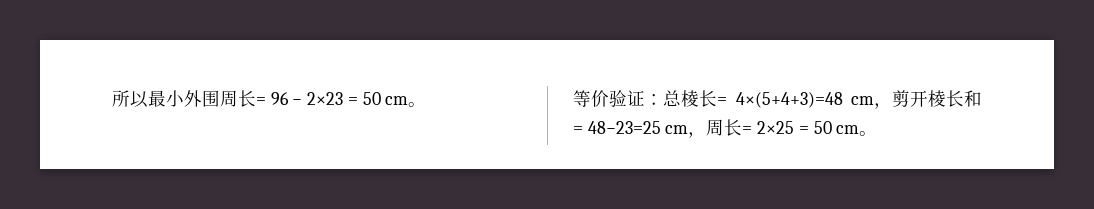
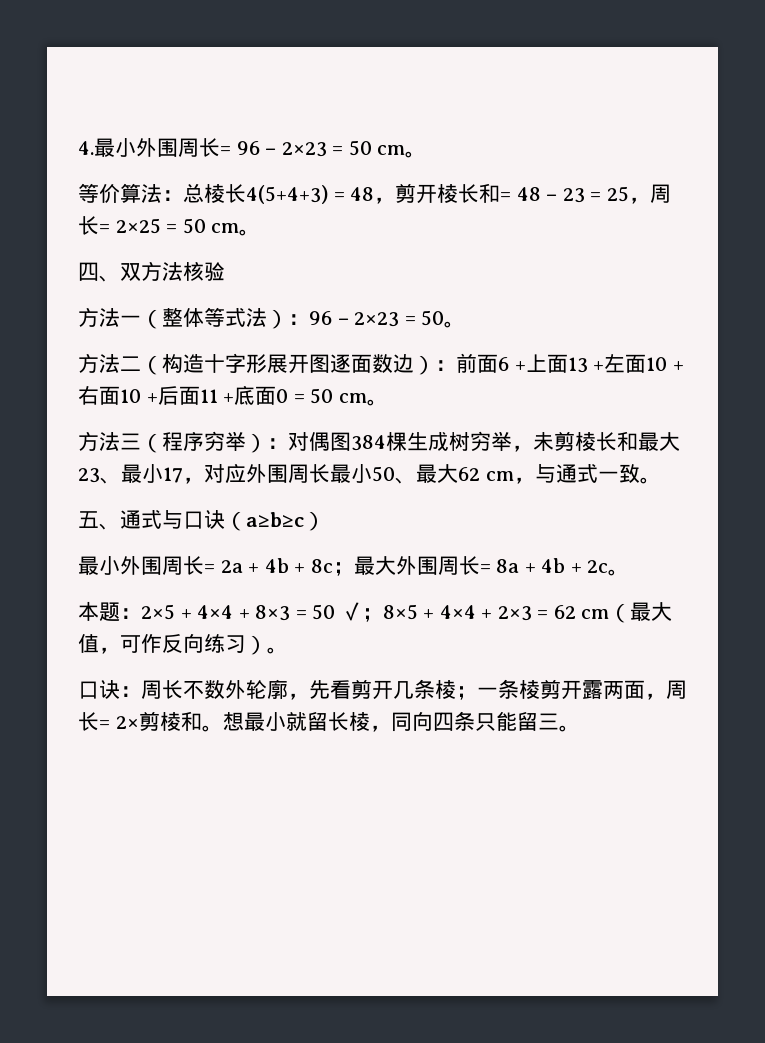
[112,90,148,108] 所以 -> [78,141,94,155] 4.
[609,90,645,107] 验证 -> [120,183,162,203] 算法
[717,92,874,108] = 4×(5+4+3)=48 cm -> [246,185,375,204] 4(5+4+3) = 48
[587,121,689,134] 48−23=25 cm -> [516,186,629,203] 48 − 23 = 25
(878, 133) none -> [78,261,225,282] [78,307,466,329] [78,353,684,375] [78,385,388,406] [78,431,680,453] [78,463,661,484] [78,510,325,531] [78,556,630,576] [78,601,673,623] [78,633,288,655] [78,679,687,700] [78,711,580,732] // 四、双方法核验 // 方法一（整体等式法）：96 − 2×23 = 50。 // 方法二（构造十字形展开图逐面数边）：前面6 +上面13 +左面10 +右面10 +后面11 +底面0 = 50 cm。 // 方法三（程序穷举）：对偶图384棵生成树穷举，未剪棱长和最大23、最小17，对应外围周长最小50、最大62 cm，与通式一致。 // 五、通式与口诀（a≥b≥c） // 最小外围周长= 2a + 4b + 8c；最大外围周长= 8a + 4b + 2c。 // 本题：2×5 + 4×4 + 8×3 = 50 ✓；8×5 + 4×4 + 2×3 = 62 cm（最大值，可作反向练习）。 // 口诀：周长不数外轮廓，先看剪开几条棱；一条棱剪开露两面，周长= 2×剪棱和。想最小就留长棱，同向四条只能留三。

